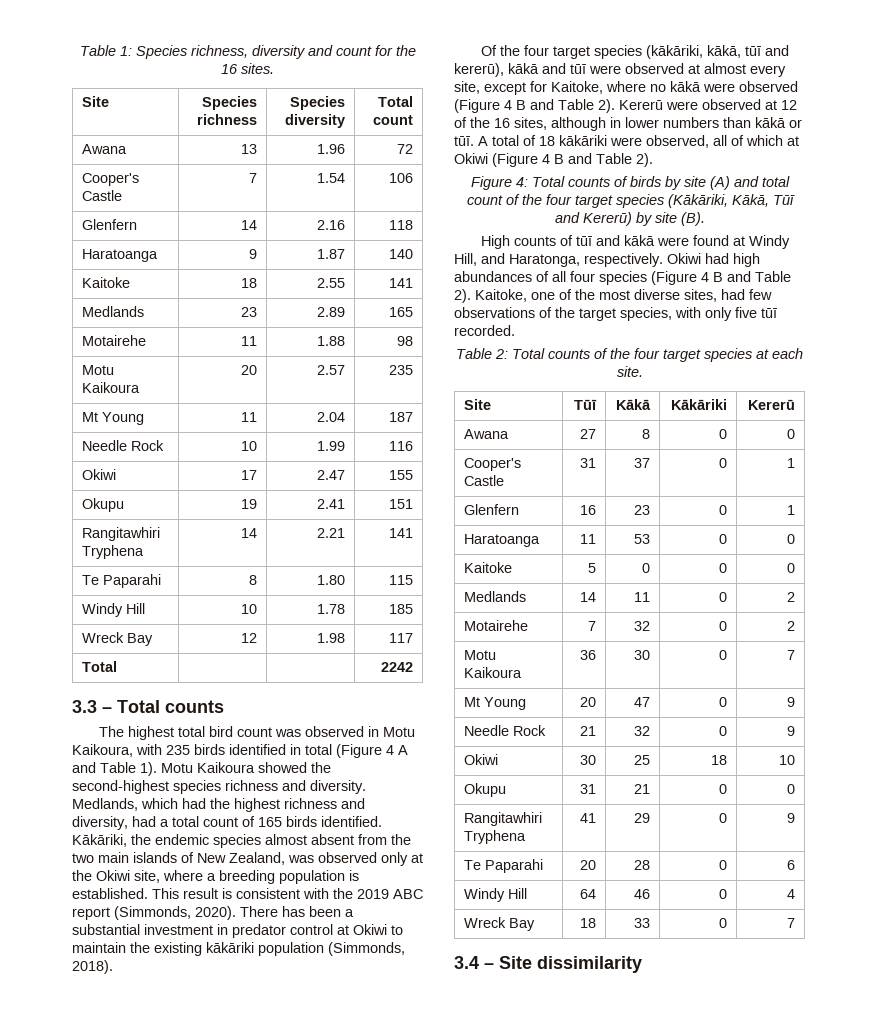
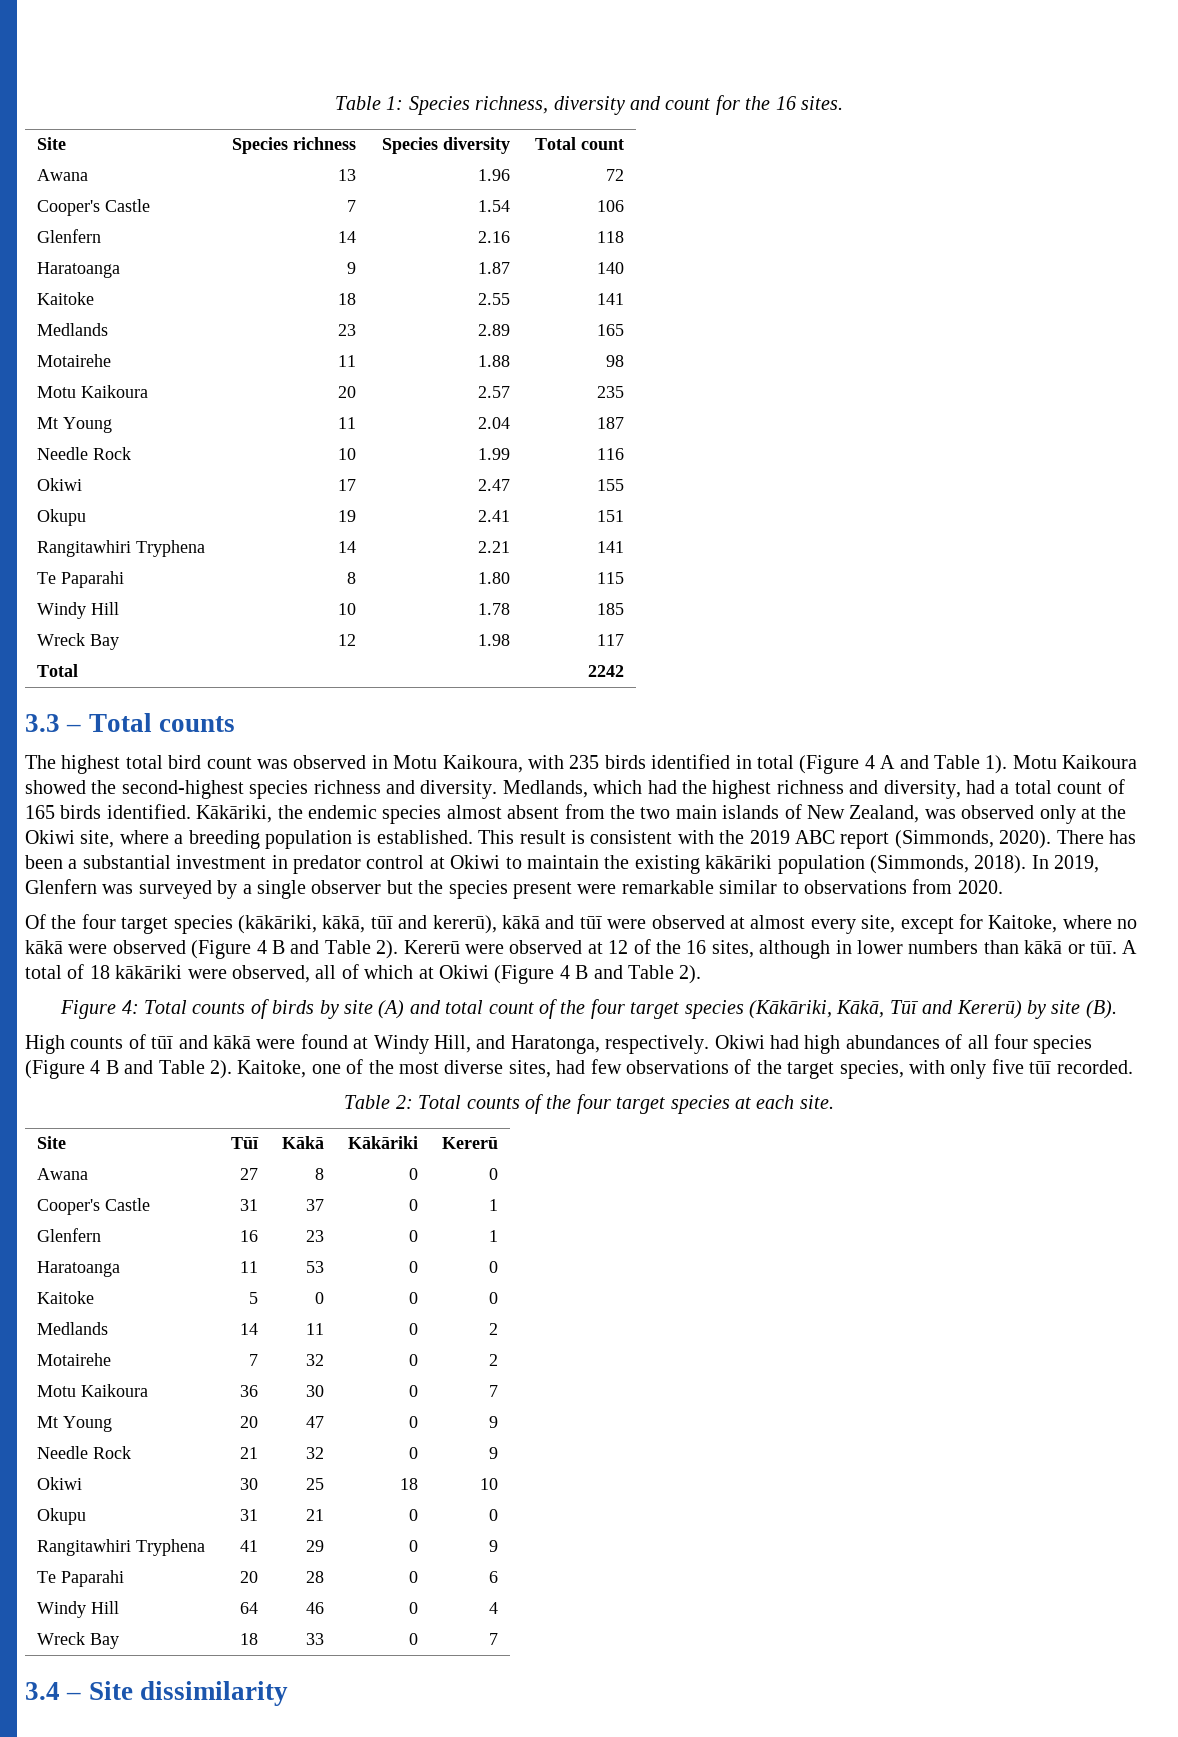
(113, 967) none -> [1031,855,1100,873] [25,879,1003,899] In 2019, Glenfern was surveyed by a single observer but the species present were remarkable similar to observations from 2020.

